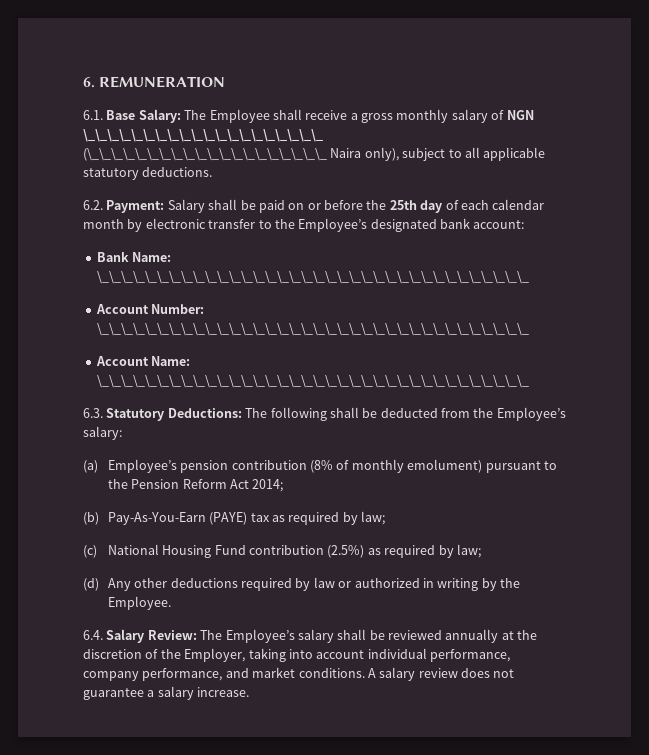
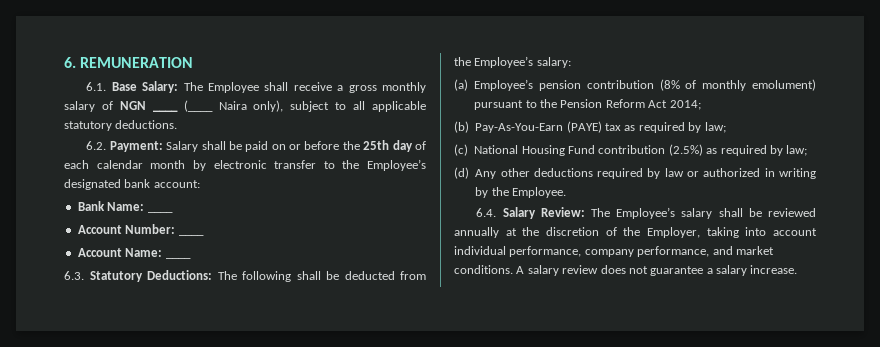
[83,129,323,142] [83,148,327,161] \_\_\_\_\_\_\_\_\_\_\_\_\_\_\_\_\_\_\_\_ (\_\_\_\_\_\_\_\_\_\_\_\_\_\_\_\_\_\_\_\_ -> [152,100,213,112] ____ (____
[96,271,529,284] \_\_\_\_\_\_\_\_\_\_\_\_\_\_\_\_\_\_\_\_\_\_\_\_\_\_\_\_\_\_\_\_\_\_\_\_ -> [147,211,173,213] ____
[96,323,529,336] \_\_\_\_\_\_\_\_\_\_\_\_\_\_\_\_\_\_\_\_\_\_\_\_\_\_\_\_\_\_\_\_\_\_\_\_ -> [178,234,204,236] ____
[96,375,529,388] \_\_\_\_\_\_\_\_\_\_\_\_\_\_\_\_\_\_\_\_\_\_\_\_\_\_\_\_\_\_\_\_\_\_\_\_ -> [165,257,191,259] ____

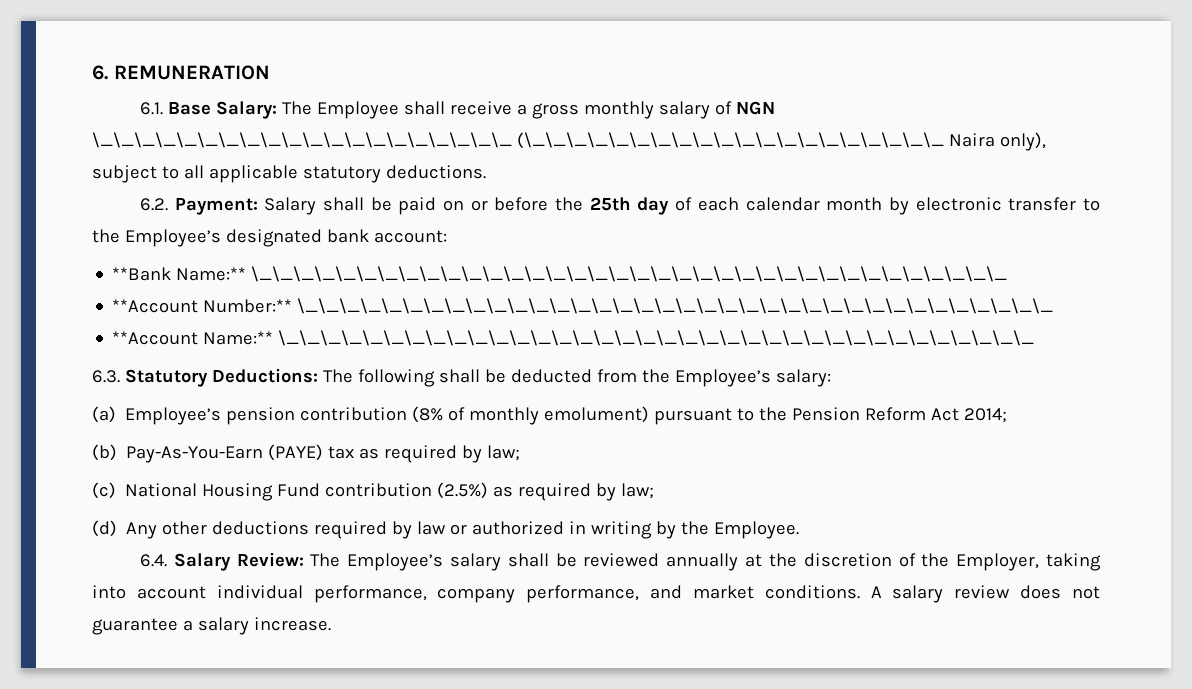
[152,100,213,112] ____ (____ -> [92,132,944,149] \_\_\_\_\_\_\_\_\_\_\_\_\_\_\_\_\_\_\_\_ (\_\_\_\_\_\_\_\_\_\_\_\_\_\_\_\_\_\_\_\_
[77,201,145,211] [147,211,173,213] [77,224,176,234] [178,234,204,236] [77,248,163,257] [165,257,191,259] Bank Name: ____ // Account Number: ____ // Account Name: ____ -> [112,266,1008,282] [112,298,1054,314] [112,330,1035,346] **Bank Name:** \_\_\_\_\_\_\_\_\_\_\_\_\_\_\_\_\_\_\_\_\_\_\_\_\_\_\_\_\_\_\_\_\_\_\_\_ // **Account Number:** \_\_\_\_\_\_\_\_\_\_\_\_\_\_\_\_\_\_\_\_\_\_\_\_\_\_\_\_\_\_\_\_\_\_\_\_ // **Account Name:** \_\_\_\_\_\_\_\_\_\_\_\_\_\_\_\_\_\_\_\_\_\_\_\_\_\_\_\_\_\_\_\_\_\_\_\_

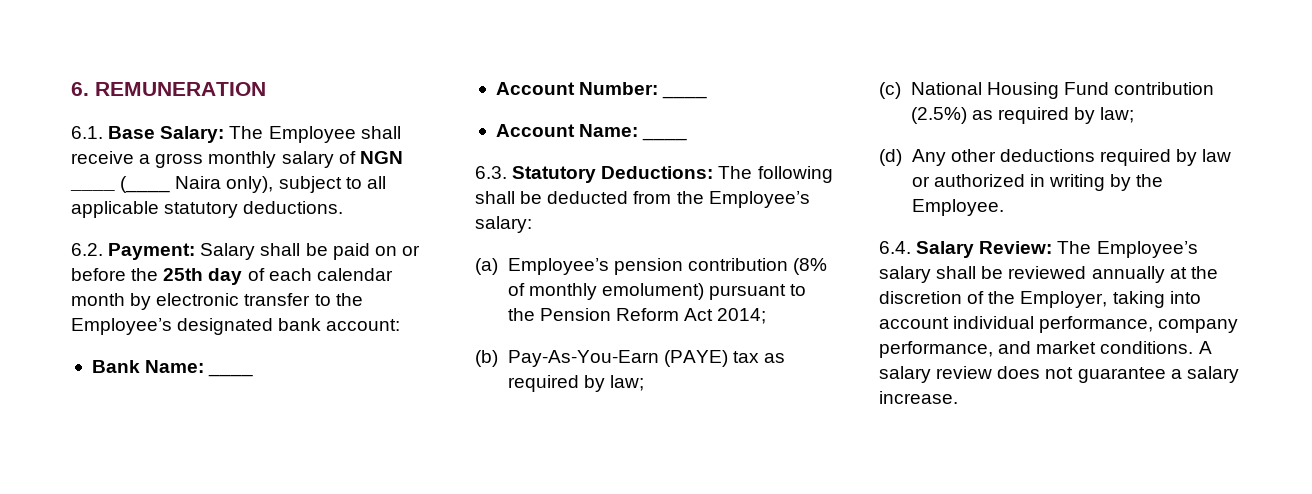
[92,132,944,149] \_\_\_\_\_\_\_\_\_\_\_\_\_\_\_\_\_\_\_\_ (\_\_\_\_\_\_\_\_\_\_\_\_\_\_\_\_\_\_\_\_ -> [70,176,171,193] ____ (____
[112,266,1008,282] [112,298,1054,314] [112,330,1035,346] **Bank Name:** \_\_\_\_\_\_\_\_\_\_\_\_\_\_\_\_\_\_\_\_\_\_\_\_\_\_\_\_\_\_\_\_\_\_\_\_ // **Account Number:** \_\_\_\_\_\_\_\_\_\_\_\_\_\_\_\_\_\_\_\_\_\_\_\_\_\_\_\_\_\_\_\_\_\_\_\_ // **Account Name:** \_\_\_\_\_\_\_\_\_\_\_\_\_\_\_\_\_\_\_\_\_\_\_\_\_\_\_\_\_\_\_\_\_\_\_\_ -> [91,360,205,373] [208,373,254,377] [495,82,659,95] [662,95,708,99] [495,124,639,137] [642,137,688,141] Bank Name: ____ // Account Number: ____ // Account Name: ____

